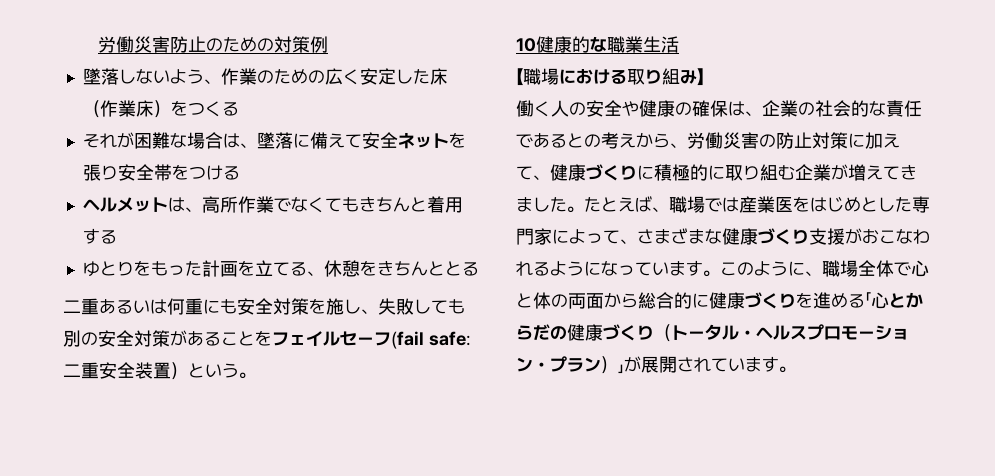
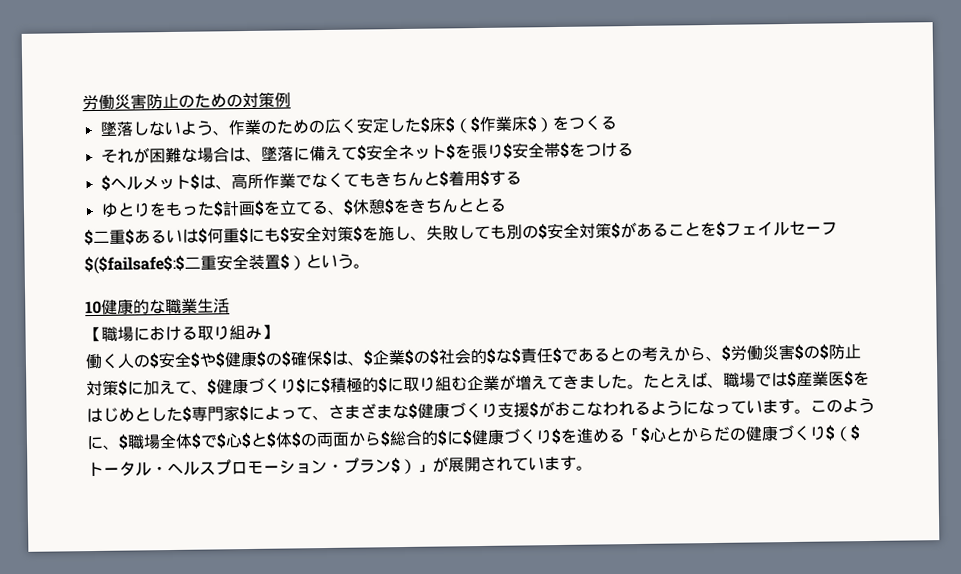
[429,68,448,85] [82,100,154,118] 床（作業床 -> [419,115,537,134] $床$（$作業床$
(362, 141) none -> [356,144,367,161] $
[448,132,466,148] [82,164,172,181] を張り安全帯 -> [445,141,570,160] $を張り$安全帯$
(240, 173) none -> [100,174,111,191] $
(168, 204) none -> [189,173,200,190] $
[426,196,463,213] 着用 -> [438,169,490,187] $着用$
[201,260,479,277] [63,298,309,315] 計画を立てる、休憩をきちんととる // 二重あるいは何重にも安全対策 -> [212,197,507,217] [84,225,363,246] $計画$を立てる、$休憩$をきちんととる // $二重$あるいは$何重$にも$安全対策$
[98,330,170,347] 安全対策 -> [538,222,621,240] $安全対策$
(272, 338) none -> [716,220,726,237] $
[391,331,471,349] (fail safe: -> [84,254,185,275] $($failsafe$:$
(171, 370) none -> [280,253,290,270] $
[586,100,922,117] 安全や健康の確保は、企業の社会的な責任 -> [149,346,562,369] $安全$や$健康$の$確保$は、$企業$の$社会的$な$責任$
[687,132,776,149] 労働災害の -> [721,343,829,361] $労働災害$の$
(848, 140) none -> [118,379,128,396] $
[550,164,708,181] 健康づくりに積極的 -> [207,376,388,395] $健康づくり$に$積極的$
[739,196,930,213] [516,228,552,245] 産業医をはじめとした専門家 -> [787,370,870,388] [86,405,249,423] $産業医$をはじめとした$専門家$
(722, 236) none -> [408,402,418,419] $
(845, 236) none -> [529,401,539,418] $
(822, 273) none -> [118,433,129,450] $
[894,260,929,277] [516,292,796,309] で心と体の両面から総合的に健康づくり -> [191,427,562,449] $で$心$と$体$の両面から$総合的$に$健康づくり$
(871, 299) none -> [640,426,651,443] $
[654,324,671,342] （ -> [825,424,861,442] $（$
(601, 364) none -> [391,457,401,474] $

